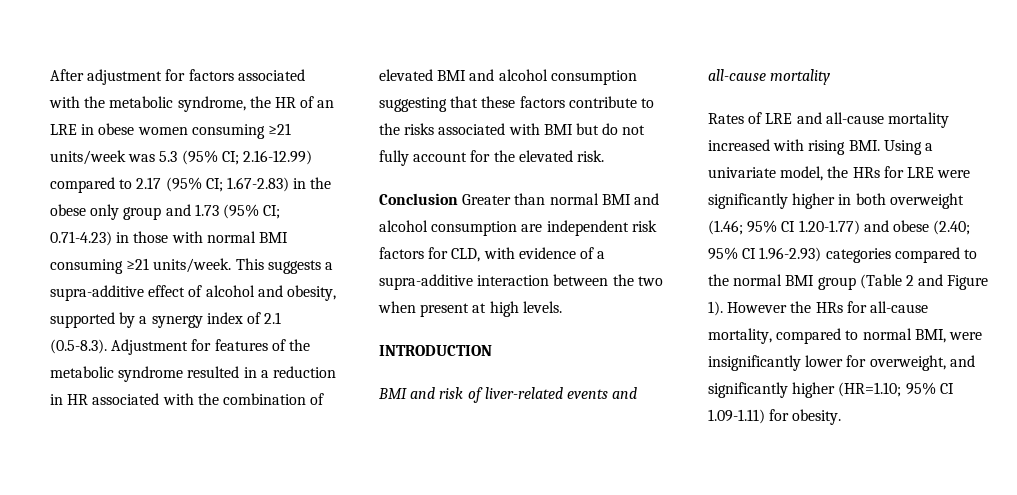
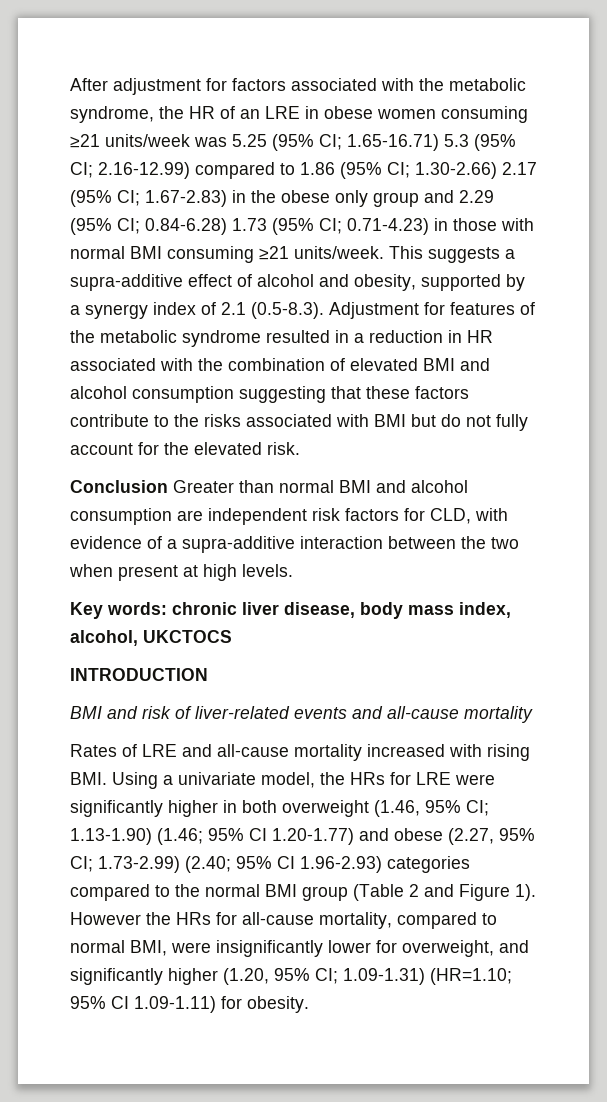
(156, 158) none -> [232,134,439,151] 5.25 (95% CI; 1.65-16.71)
(133, 184) none -> [300,162,497,179] 1.86 (95% CI; 1.30-2.66)
(191, 210) none -> [459,190,494,203] [70,218,227,235] 2.29 (95% CI; 0.84-6.28)
(562, 307) none -> [70,602,511,619] [70,630,232,646] // Key words: chronic liver disease, body mass index, alcohol, UKCTOCS
(964, 201) none -> [374,800,489,817] [70,828,152,845] (1.46, 95% CI; 1.13-1.90)
(929, 226) none -> [448,828,535,845] [70,856,180,873] (2.27, 95% CI; 1.73-2.99)
(836, 390) none -> [223,968,425,985] (1.20, 95% CI; 1.09-1.31)

